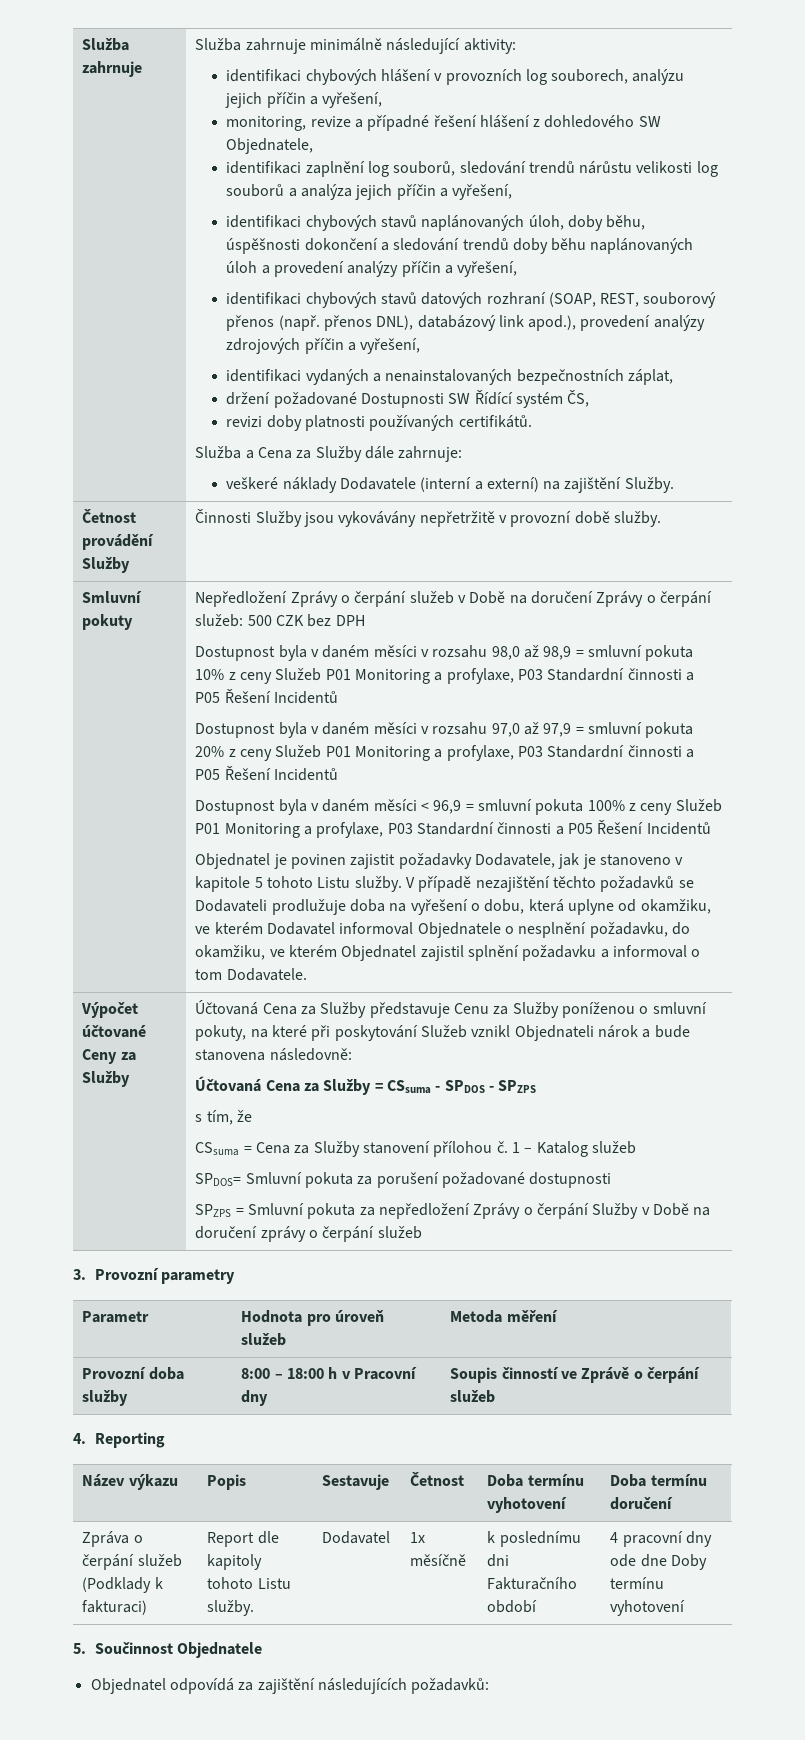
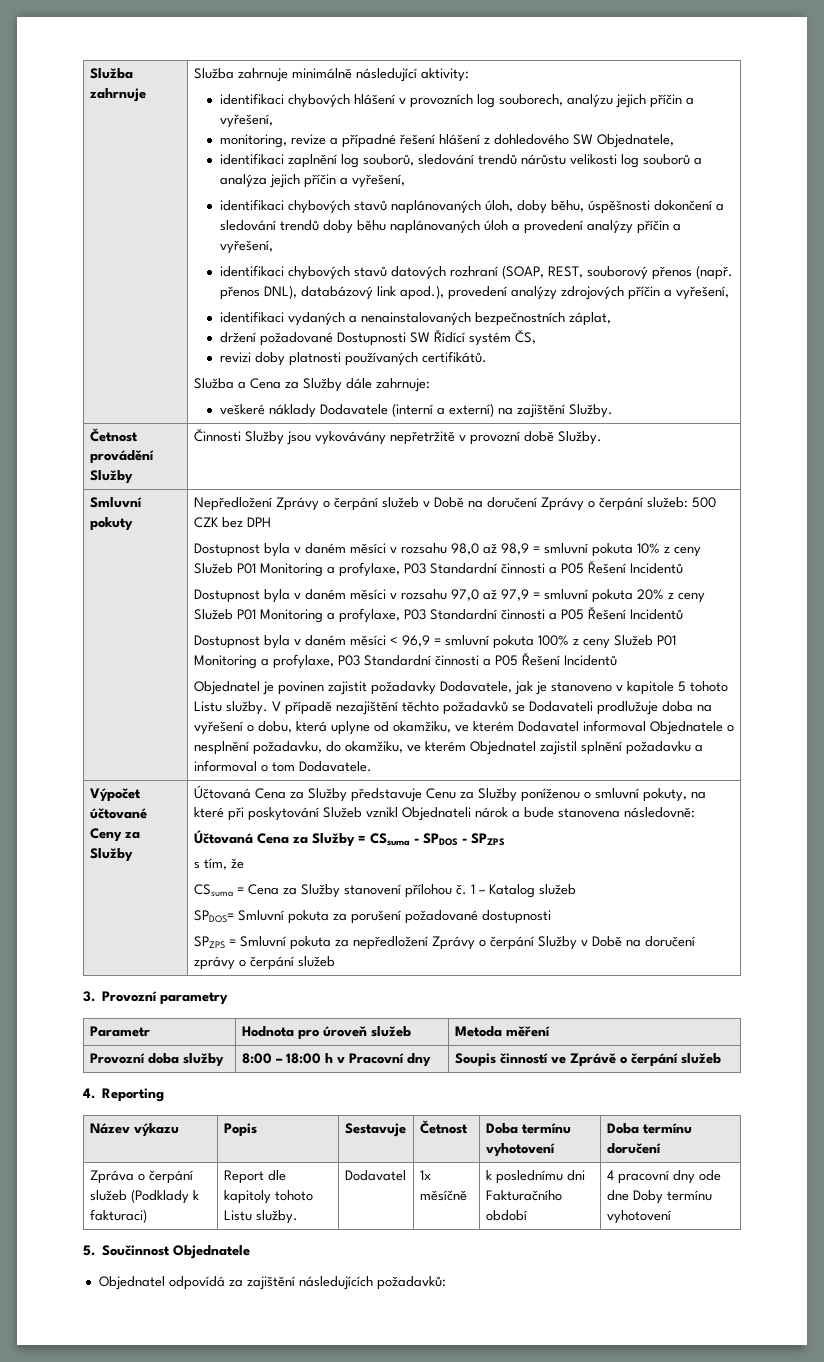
[614,511,662,527] služby. -> [557,431,602,445] Služby.

